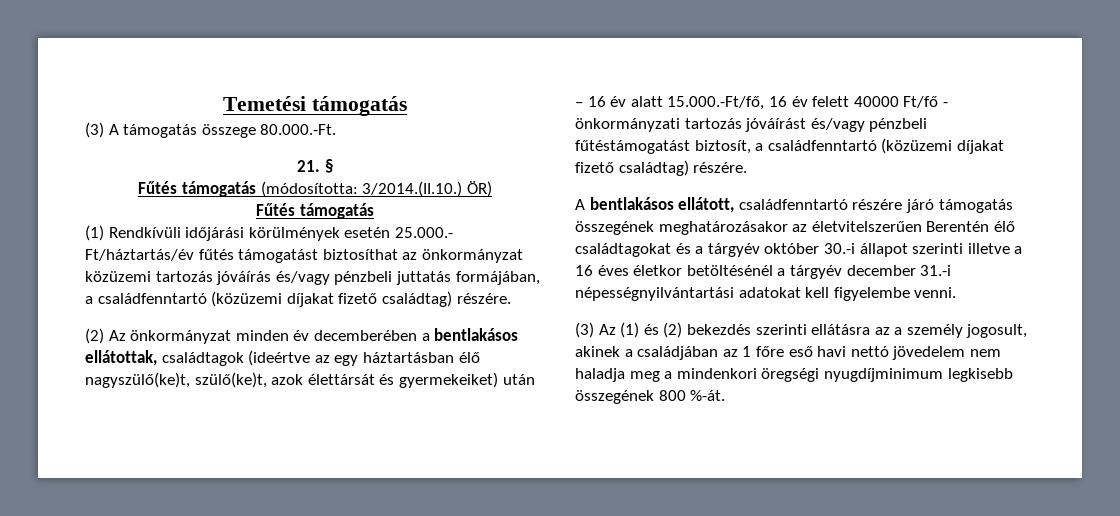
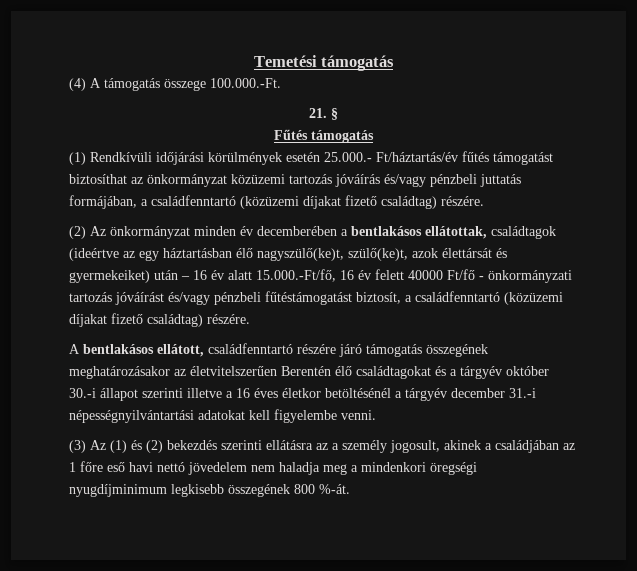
[85,122,104,138] (3) -> [69,78,86,91] (4)
[260,124,337,135] 80.000.-Ft. -> [210,78,281,88] 100.000.-Ft.
[138,181,492,197] // Fűtés támogatás (módosította: 3/2014.(II.10.) ÖR) -> (338, 114) none

